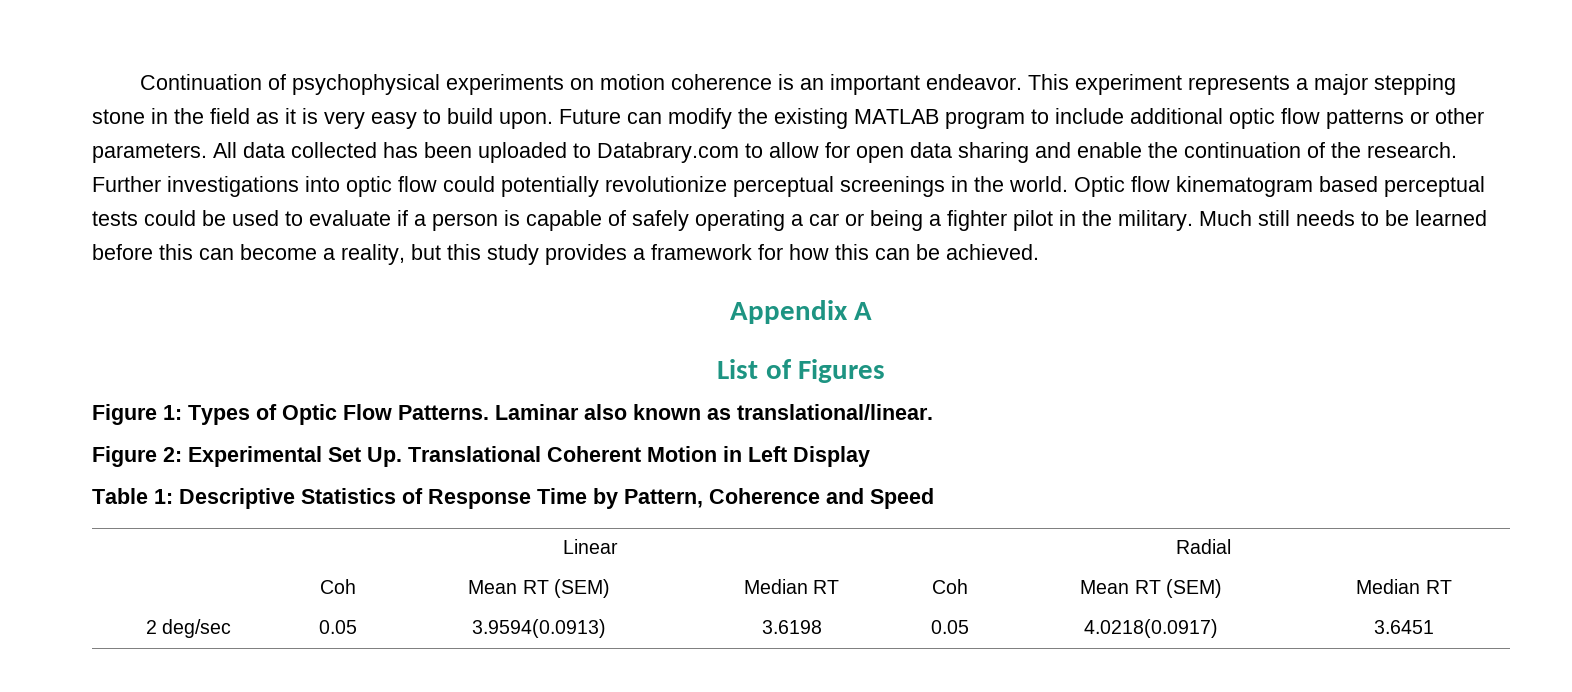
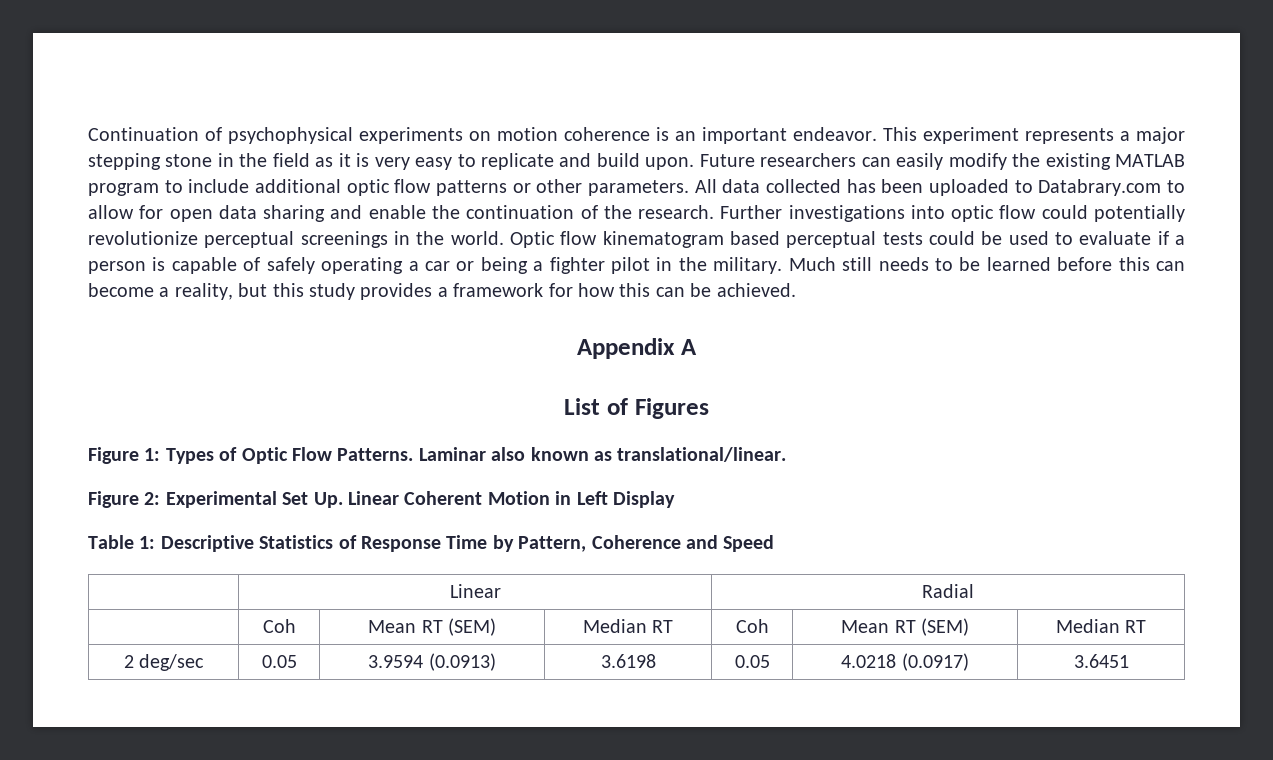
(441, 116) none -> [480,153,592,170] replicate and
[627,112,662,124] can -> [760,153,944,170] researchers can easily
[408,446,541,462] Translational -> [348,491,399,505] Linear
[472,619,606,638] 3.9594(0.0913) -> [368,653,496,671] 3.9594 (0.0913)
[1084,619,1218,638] 4.0218(0.0917) -> [841,653,969,671] 4.0218 (0.0917)

